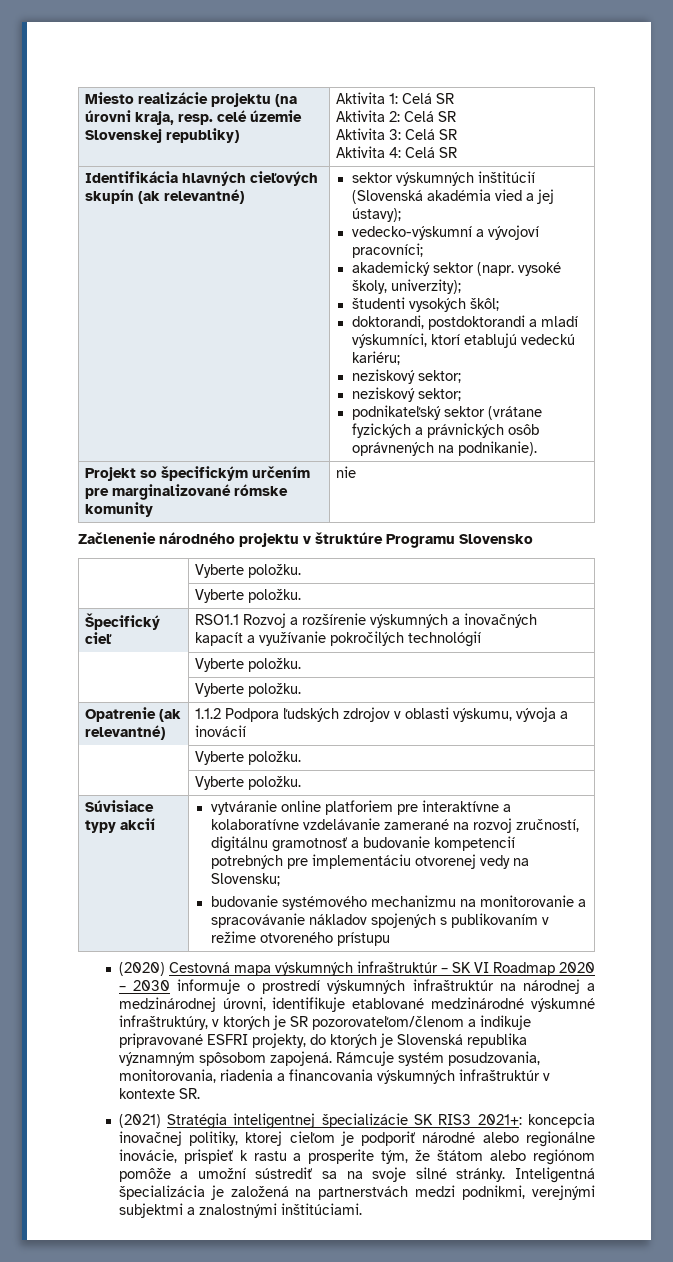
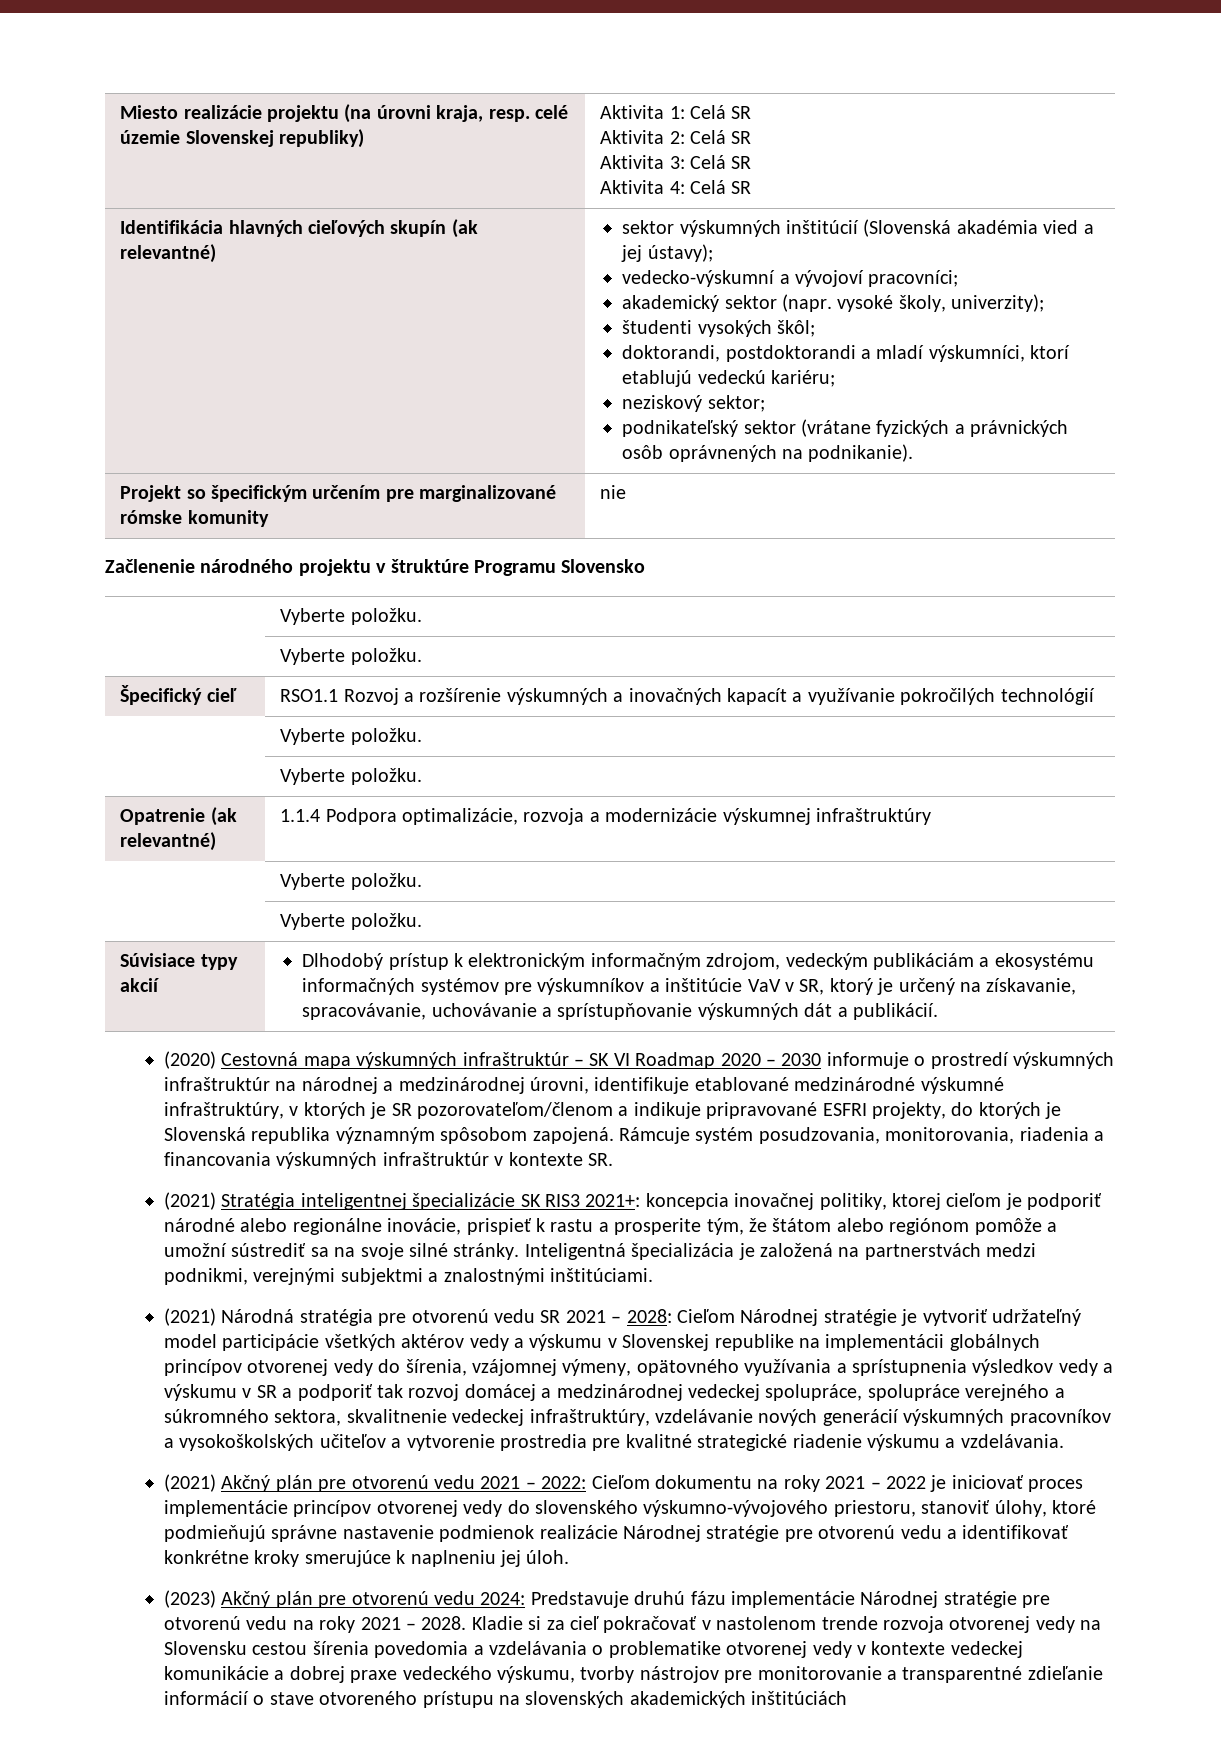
[351,387,461,402] // neziskový sektor; -> (765, 403) none
[194,707,568,722] [194,725,246,737] 1.1.2 Podpora ľudských zdrojov v oblasti výskumu, vývoja a inovácií -> [280,808,931,825] 1.1.4 Podpora optimalizácie, rozvoja a modernizácie výskumnej infraštruktúry
[210,800,511,815] [210,818,579,833] [210,836,515,852] [210,854,529,869] [210,873,280,886] [210,895,586,910] [210,913,549,928] [210,931,390,946] vytváranie online platforiem pre interaktívne a kolaboratívne vzdelávanie zamerané na rozvoj zručností, digitálnu gramotnosť a budovanie kompetencií potrebných pre implementáciu otvorenej vedy na Slovensku; // budovanie systémového mechanizmu na monitorovanie a spracovávanie nákladov spojených s publikovaním v režime otvoreného prístupu -> [302,953,1094,970] [302,978,1077,995] [302,1003,938,1020] Dlhodobý prístup k elektronickým informačným zdrojom, vedeckým publikáciám a ekosystému informačných systémov pre výskumníkov a inštitúcie VaV v SR, ktorý je určený na získavanie, spracovávanie, uchovávanie a sprístupňovanie výskumných dát a publikácií.
(362, 1209) none -> [163,1308,1081,1326] [163,1334,1040,1351] [163,1359,1114,1376] [163,1384,1065,1401] [163,1409,1111,1426] [163,1434,1064,1451] [163,1474,1084,1492] [163,1500,1096,1517] [163,1525,1070,1542] [163,1550,570,1567] [163,1590,1051,1608] [163,1616,1102,1633] [163,1641,1023,1658] [163,1666,1103,1683] [163,1691,848,1708] // (2021) Národná stratégia pre otvorenú vedu SR 2021 – 2028: Cieľom Národnej stratégie je vytvoriť udržateľný model participácie všetkých aktérov vedy a výskumu v Slovenskej republike na implementácii globálnych princípov otvorenej vedy do šírenia, vzájomnej výmeny, opätovného využívania a sprístupnenia výsledkov vedy a výskumu v SR a podporiť tak rozvoj domácej a medzinárodnej vedeckej spolupráce, spolupráce verejného a súkromného sektora, skvalitnenie vedeckej infraštruktúry, vzdelávanie nových generácií výskumných pracovníkov a vysokoškolských učiteľov a vytvorenie prostredia pre kvalitné strategické riadenie výskumu a vzdelávania. // (2021) Akčný plán pre otvorenú vedu 2021 – 2022: Cieľom dokumentu na roky 2021 – 2022 je iniciovať proces implementácie princípov otvorenej vedy do slovenského výskumno-vývojového priestoru, stanoviť úlohy, ktoré podmieňujú správne nastavenie podmienok realizácie Národnej stratégie pre otvorenú vedu a identifikovať konkrétne kroky smerujúce k naplneniu jej úloh. // (2023) Akčný plán pre otvorenú vedu 2024: Predstavuje druhú fázu implementácie Národnej stratégie pre otvorenú vedu na roky 2021 – 2028. Kladie si za cieľ pokračovať v nastolenom trende rozvoja otvorenej vedy na Slovensku cestou šírenia povedomia a vzdelávania o problematike otvorenej vedy v kontexte vedeckej komunikácie a dobrej praxe vedeckého výskumu, tvorby nástrojov pre monitorovanie a transparentné zdieľanie informácií o stave otvoreného prístupu na slovenských akademických inštitúciách

